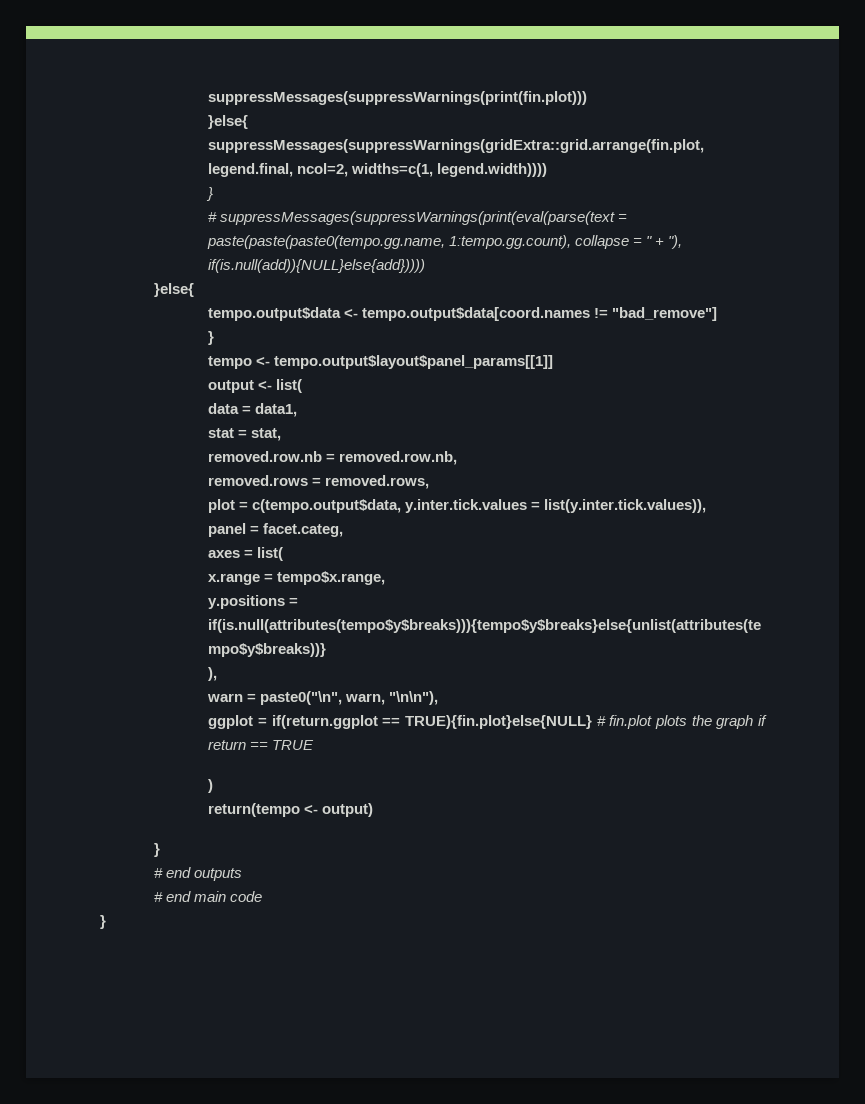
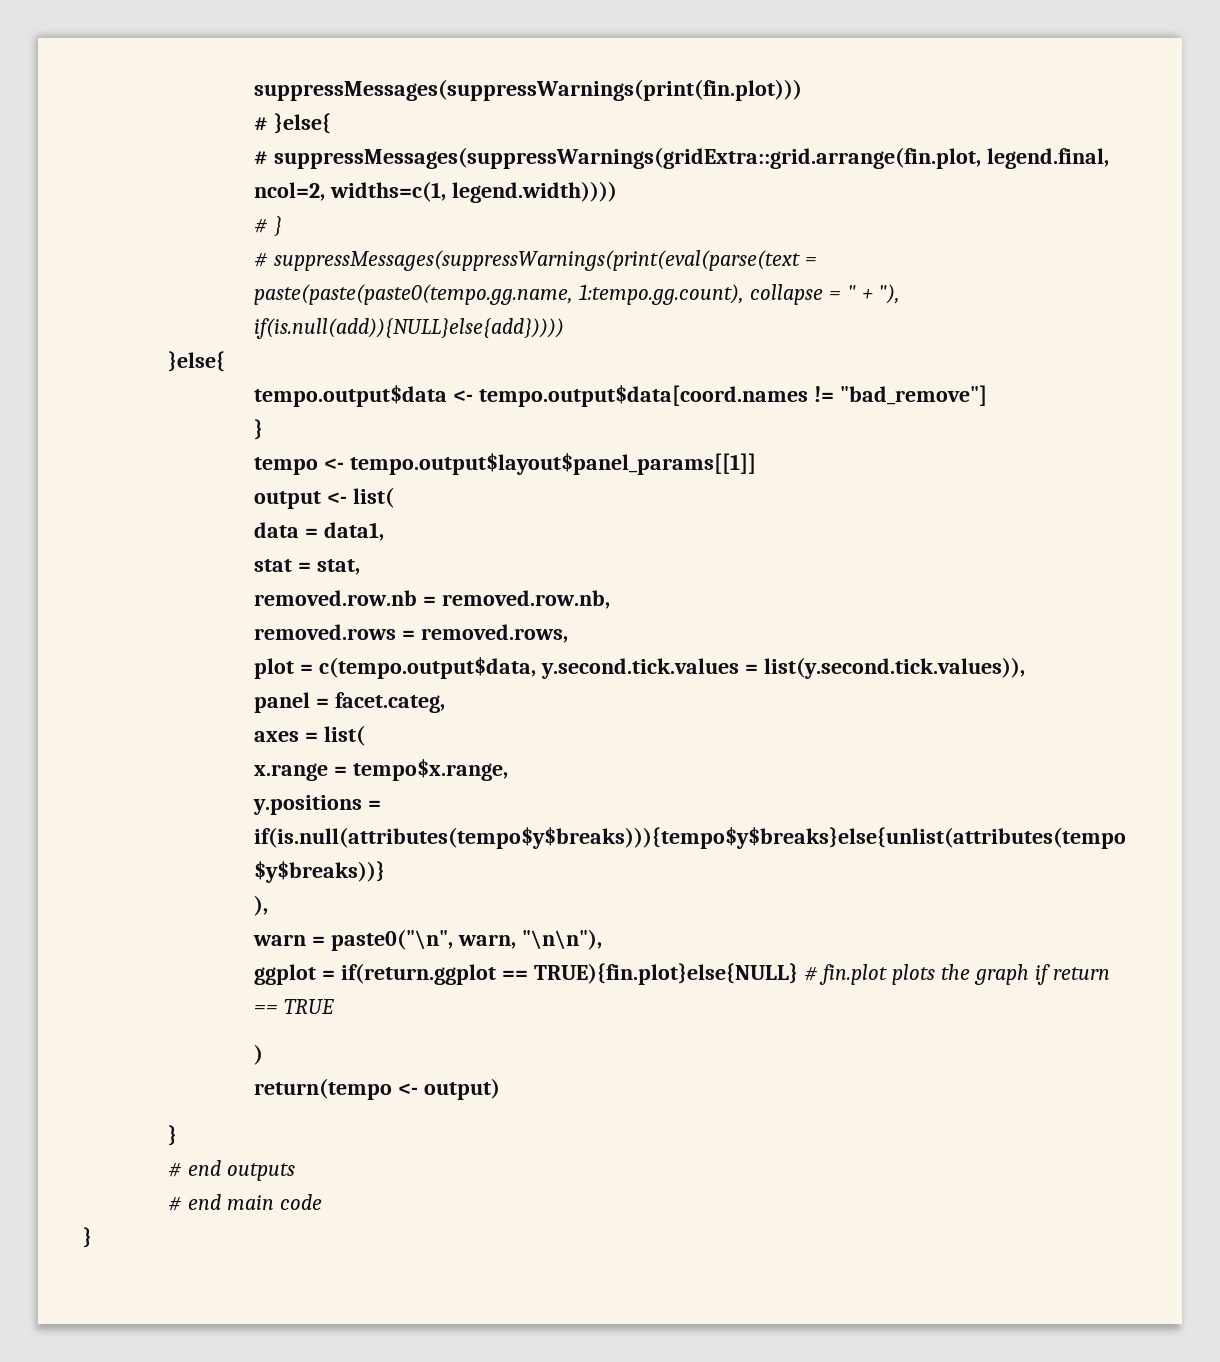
[208,115,249,129] }else{ // -> [253,113,331,134] [253,151,268,165] # }else{ // #
(548, 170) none -> [253,218,268,233] #
[405,499,707,513] y.inter.tick.values = list(y.inter.tick.values)), -> [540,657,1025,679] y.second.tick.values = list(y.second.tick.values)),

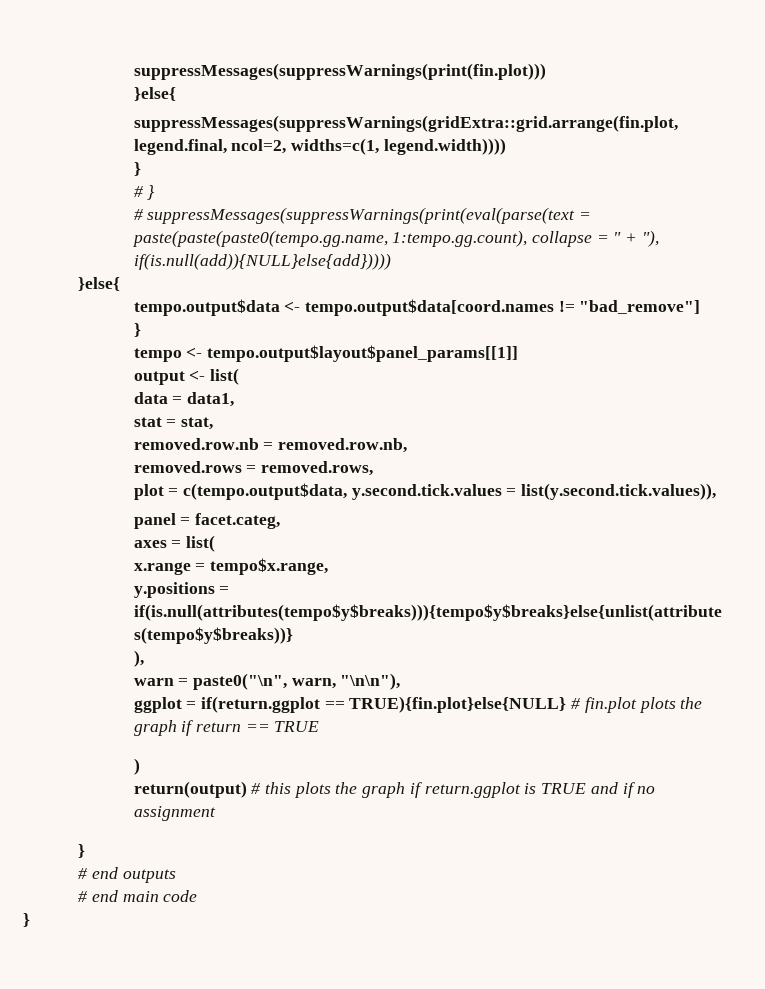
[253,113,331,134] [253,151,268,165] # }else{ // # -> [133,87,176,101] }else{ //
(617, 192) none -> [133,162,141,176] // }
[253,1078,500,1100] return(tempo <- output) -> [133,781,656,798] [133,806,216,821] return(output) # this plots the graph if return.ggplot is TRUE and if no assignment

